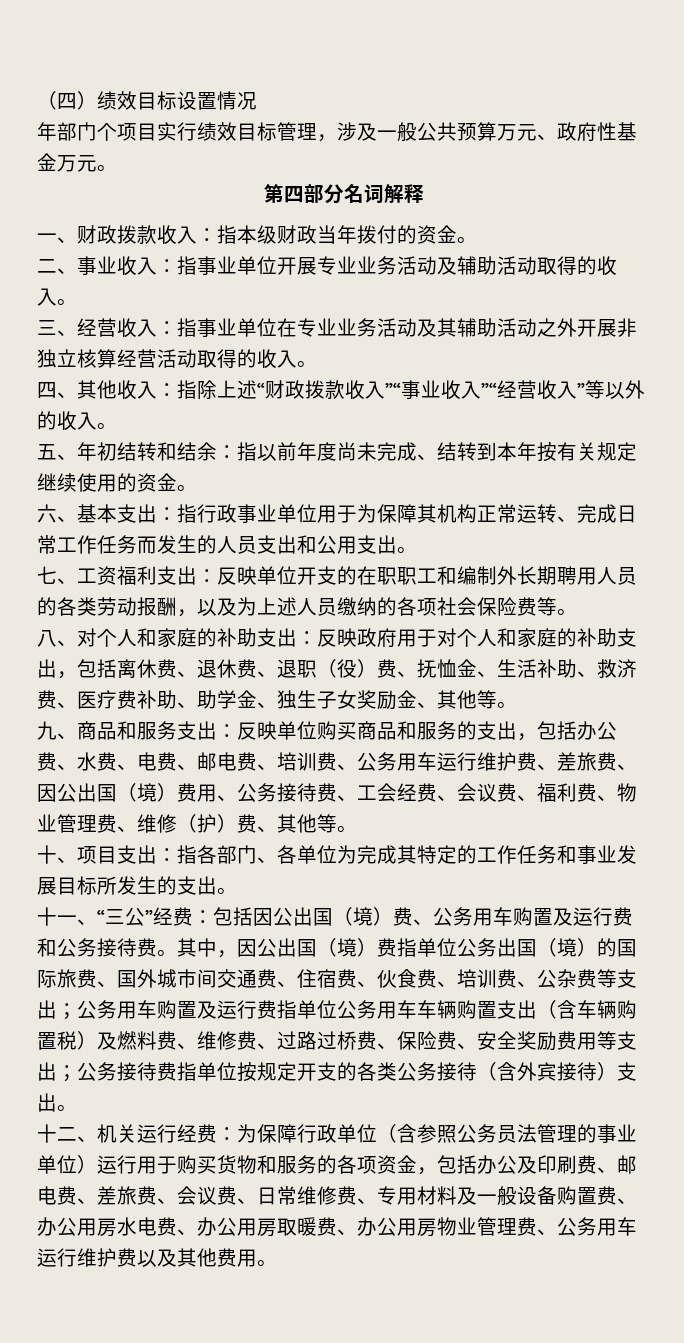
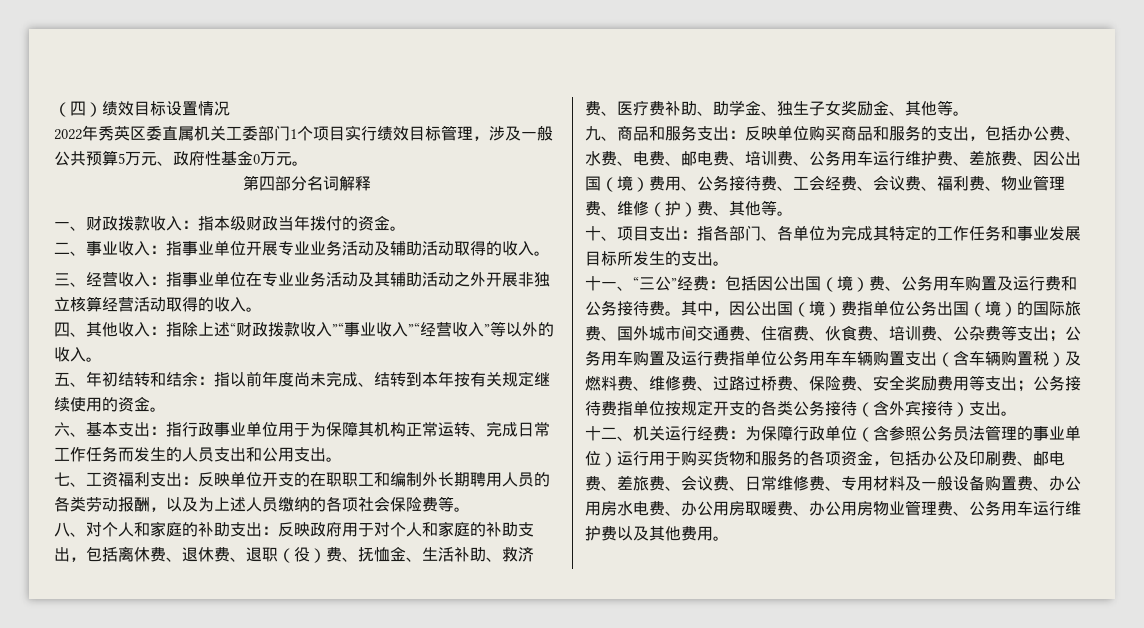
[37,122,97,141] 年部门 -> [54,125,297,141] 2022年秀英区委直属机关工委部门1
(497, 131) none -> [118,153,125,164] 5
(57, 162) none -> [253,154,260,164] 0

